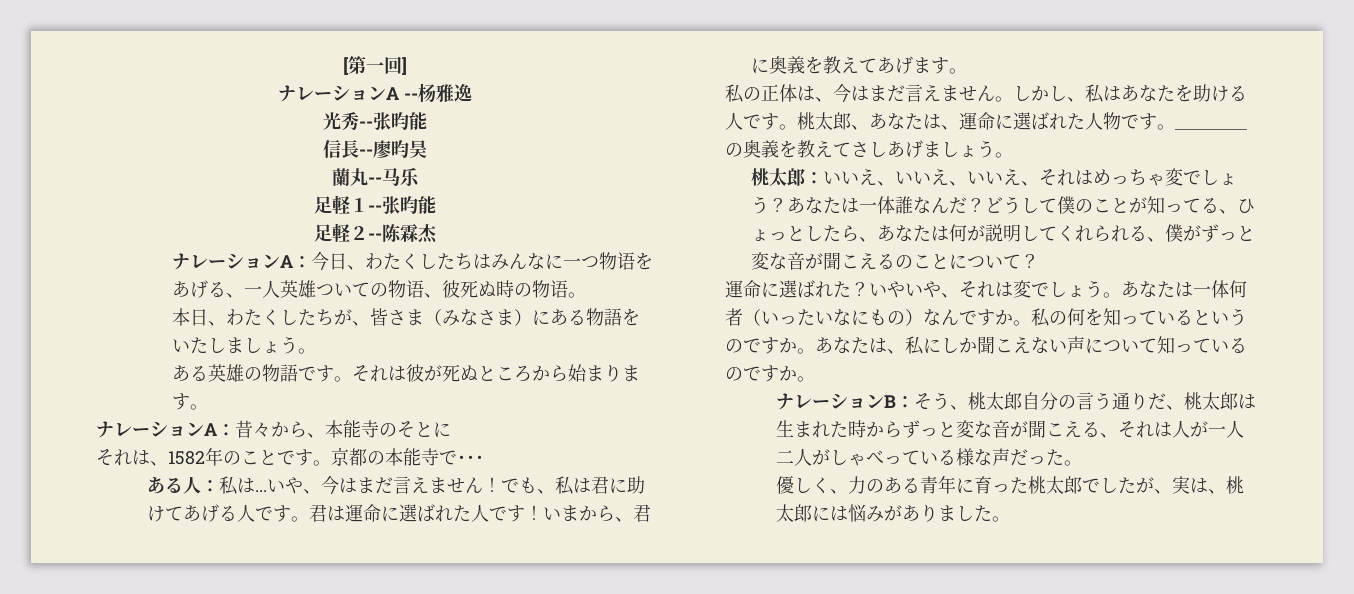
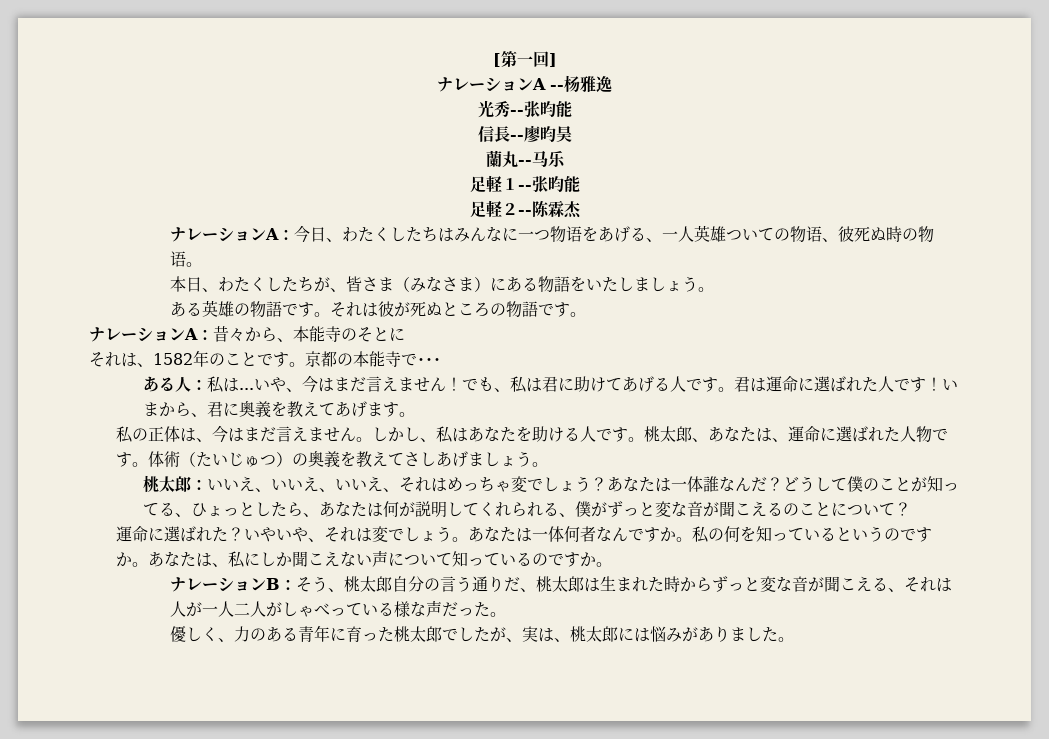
[531,364,640,382] から始まりま -> [489,301,554,318] の物語で
[1175,128,1248,130] ＿＿＿＿ -> [147,451,292,467] 体術（たいじゅつ）
[743,309,924,326] （いったいなにもの） -> (596, 534) none

